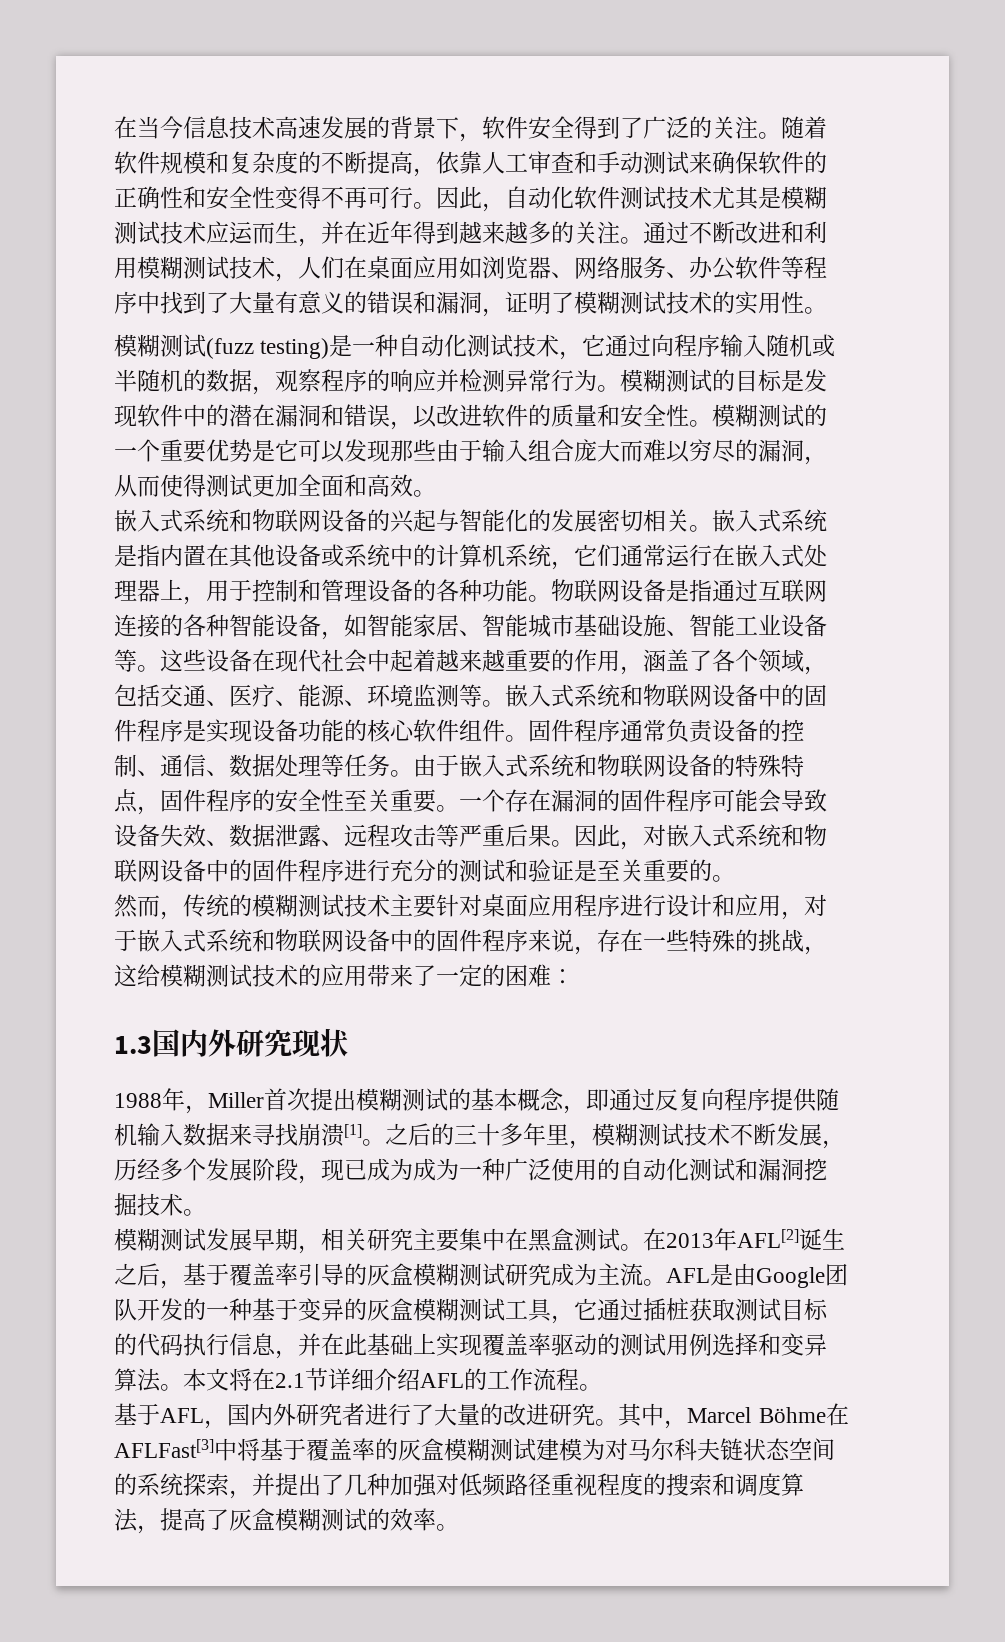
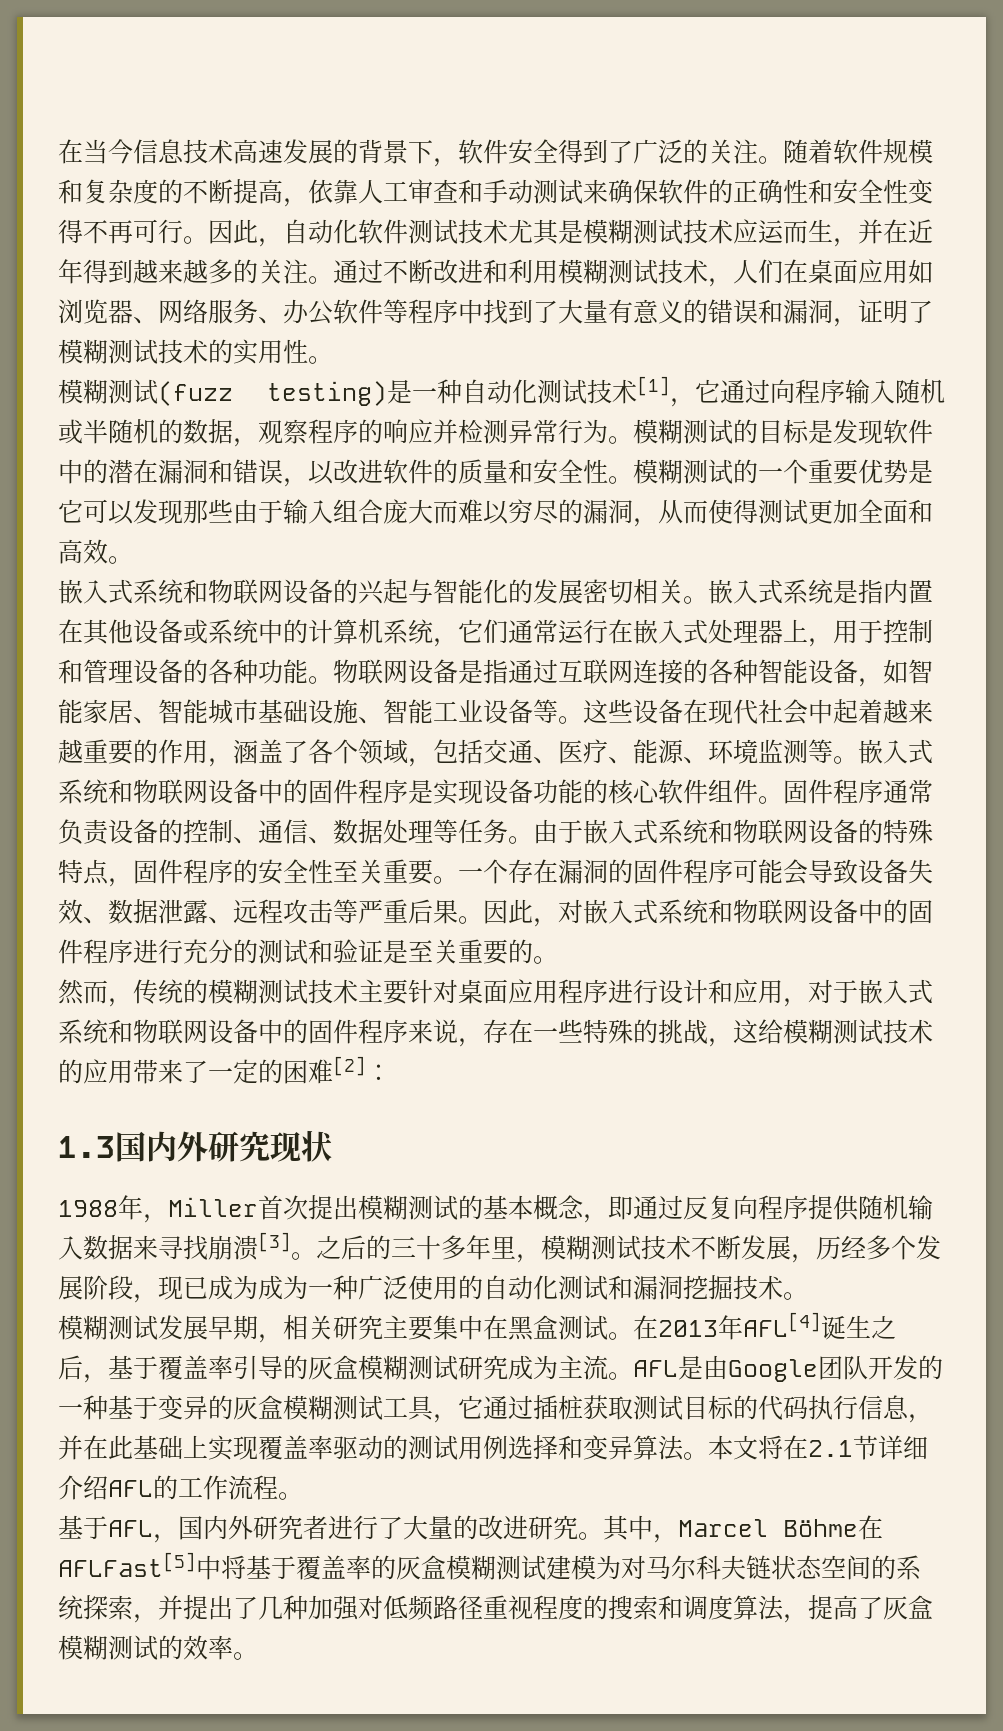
(560, 345) none -> [637,376,670,396] [1]
(551, 975) none -> [333,1056,366,1076] [2]
[344,1124,362,1138] [1] -> [258,1232,291,1252] [3]
[737,1229,799,1248] AFL[2] -> [743,1312,821,1337] AFL[4]
[114,1439,214,1458] AFLFast[3] -> [58,1552,196,1577] AFLFast[5]

